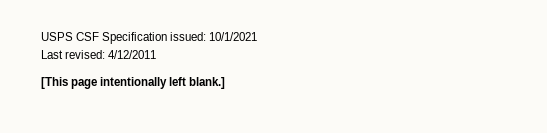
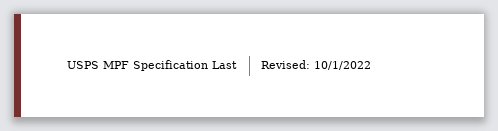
[76,32,258,44] [41,50,157,59] [41,77,226,89] CSF Specification issued: 10/1/2021 // Last revised: 4/12/2011 // [This page intentionally left blank.] -> [103,60,371,71] MPF Specification Last Revised: 10/1/2022

